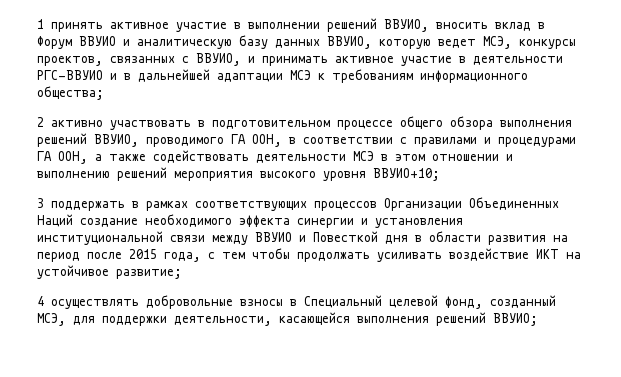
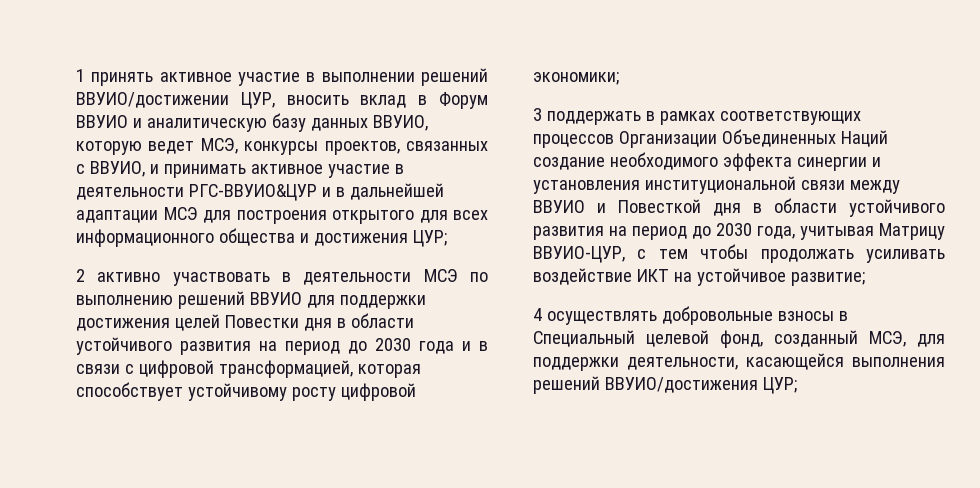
[384,19,429,32] ВВУИО, -> [76,92,275,109] ВВУИО/достижении ЦУР,
[37,70,103,80] РГС-ВВУИО -> [188,184,317,201] РГС-ВВУИО&ЦУР
[318,69,528,83] [37,86,104,100] [37,116,572,130] [37,133,576,147] [37,150,513,164] [37,167,440,181] к требованиям информационного общества; // 2 активно участвовать в подготовительном процессе общего обзора выполнения решений ВВУИО, проводимого ГА ООН, в соответствии с правилами и процедурами ГА ООН, а также содействовать деятельности МСЭ в этом отношении и выполнению решений мероприятия высокого уровня ВВУИО+10; -> [203,210,488,224] [76,228,447,247] [76,269,488,286] [76,291,426,309] [76,313,414,331] [76,337,488,355] [76,360,421,378] [76,382,416,401] [533,72,619,85] для построения открытого для всех информационного общества и достижения ЦУР; // 2 активно участвовать в деятельности МСЭ по выполнению решений ВВУИО для поддержки достижения целей Повестки дня в области устойчивого развития на период до 2030 года и в связи с цифровой трансформацией, которая способствует устойчивому росту цифровой экономики;
[488,235,568,245] [37,249,201,262] развития на период после 2015 года, -> [849,199,945,217] [533,223,945,240] [533,246,625,263] устойчивого развития на период до 2030 года, учитывая Матрицу ВВУИО-ЦУР,
[493,313,538,326] ВВУИО; -> [604,377,797,394] ВВУИО/достижения ЦУР;

